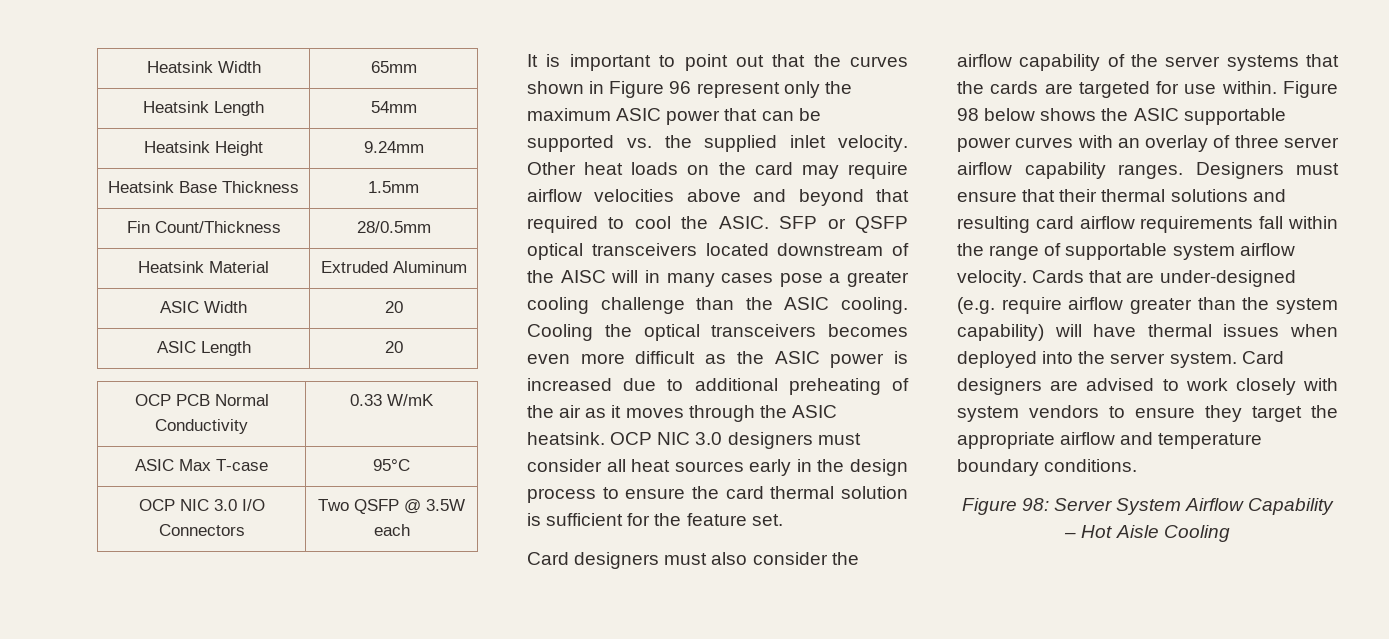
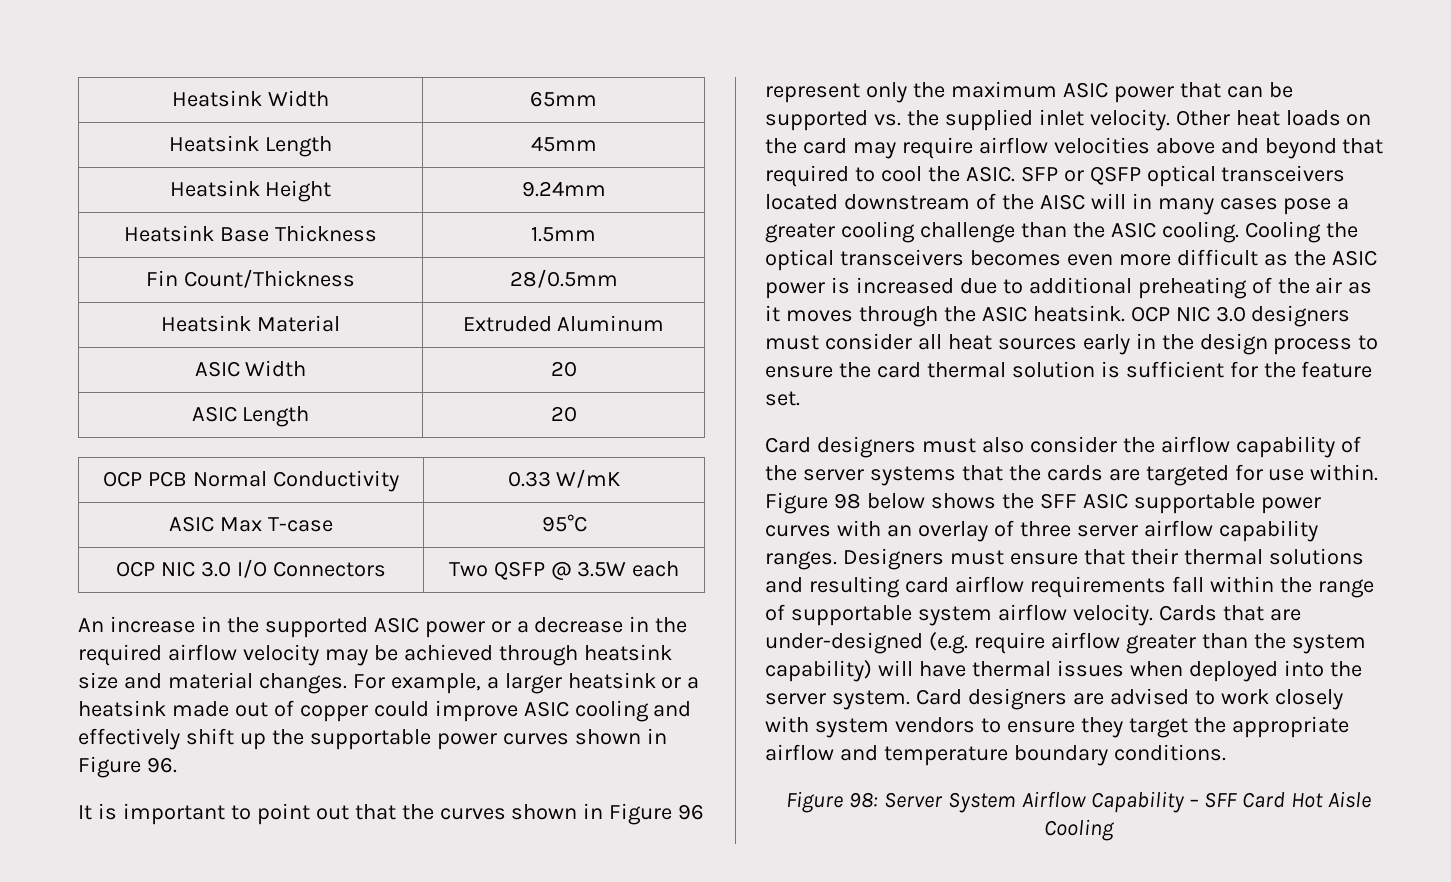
[370,101,417,113] 54mm -> [530,136,597,152] 45mm
(410, 530) none -> [78,616,688,638] [78,644,672,666] [78,672,700,694] [78,700,692,722] [78,728,667,750] [78,756,177,778] // An increase in the supported ASIC power or a decrease in the required airflow velocity may be achieved through heatsink size and material changes. For example, a larger heatsink or a heatsink made out of copper could improve ASIC cooling and effectively shift up the supportable power curves shown in Figure 96.
(1129, 114) none -> [1039,493,1077,509] SFF
(1077, 535) none -> [1204,792,1286,808] SFF Card

